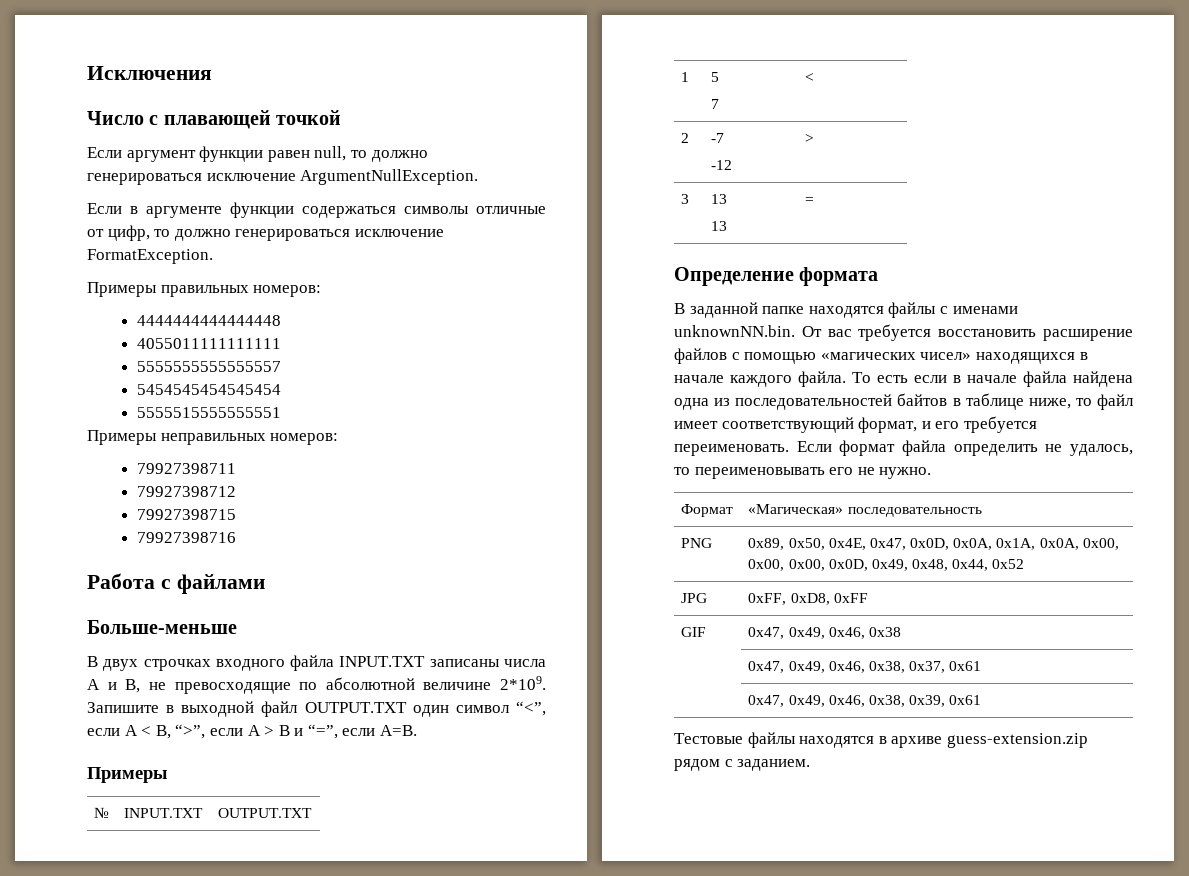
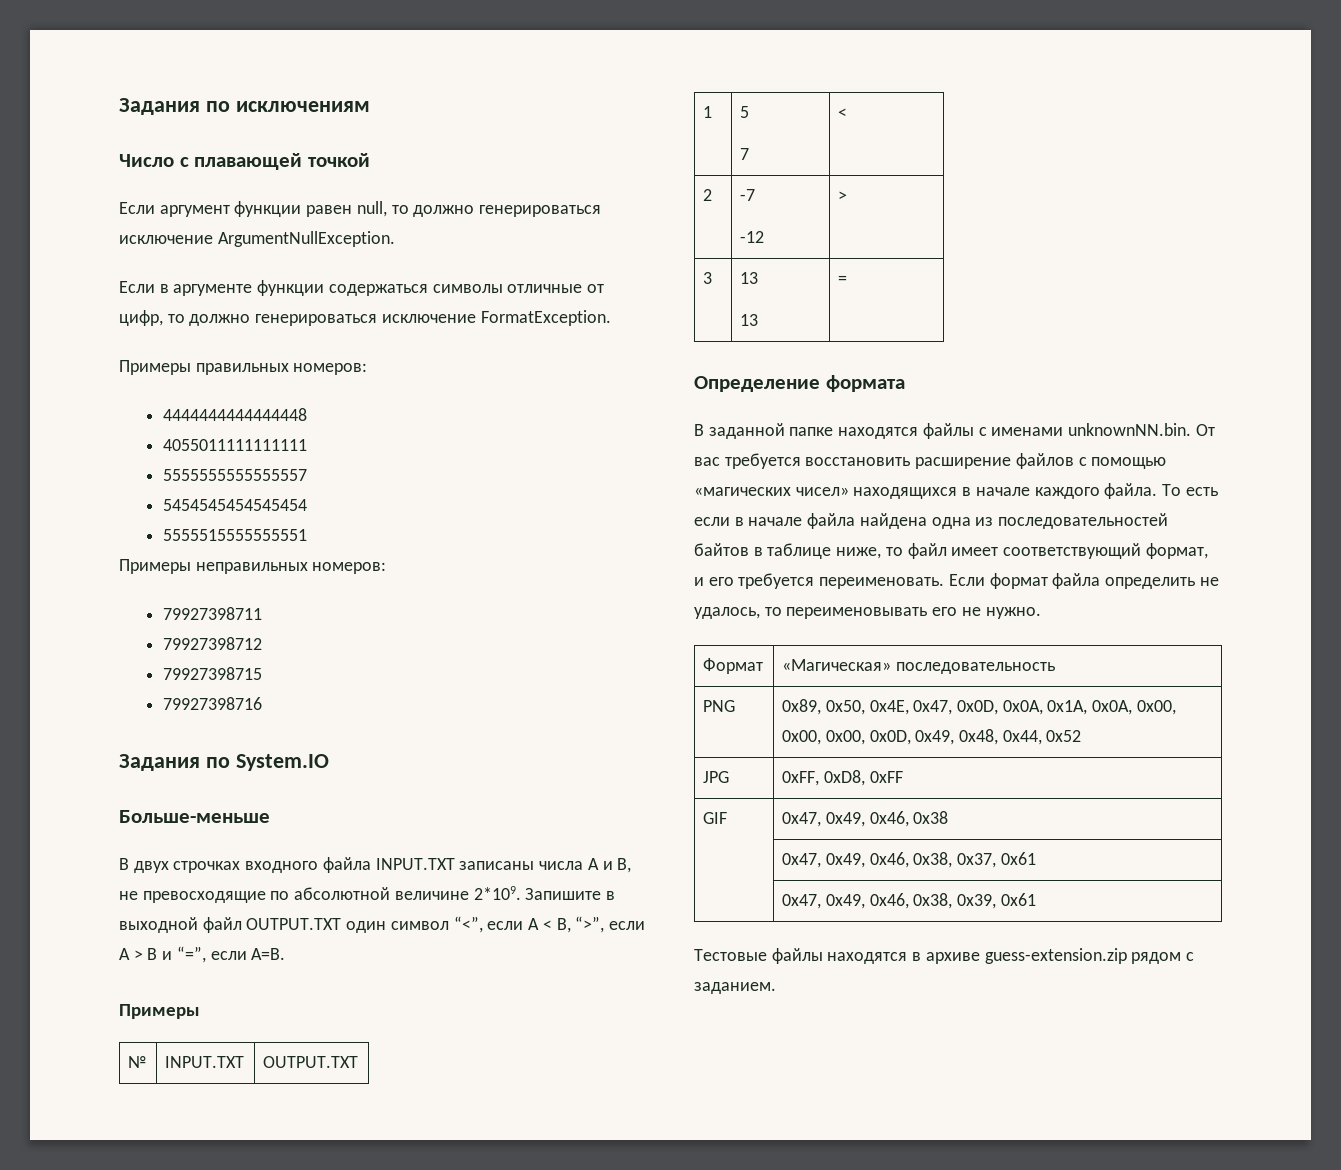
[87,66,212,80] Исключения -> [119,98,370,115] Задания по исключениям
[87,573,265,594] Работа с файлами -> [119,754,329,771] Задания по System.IO

